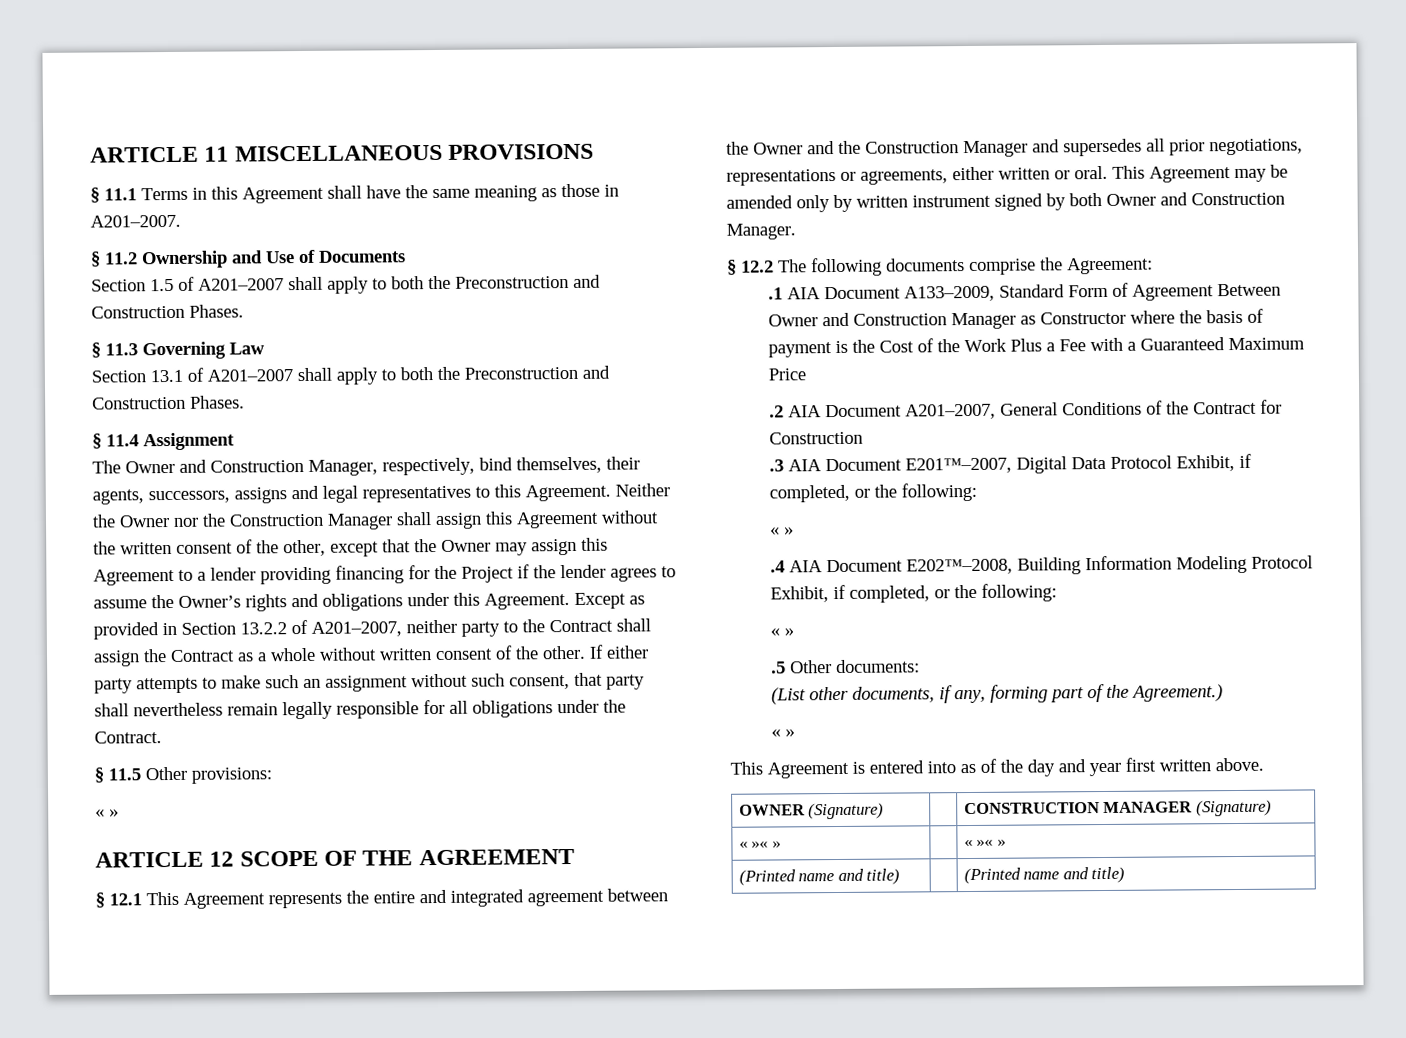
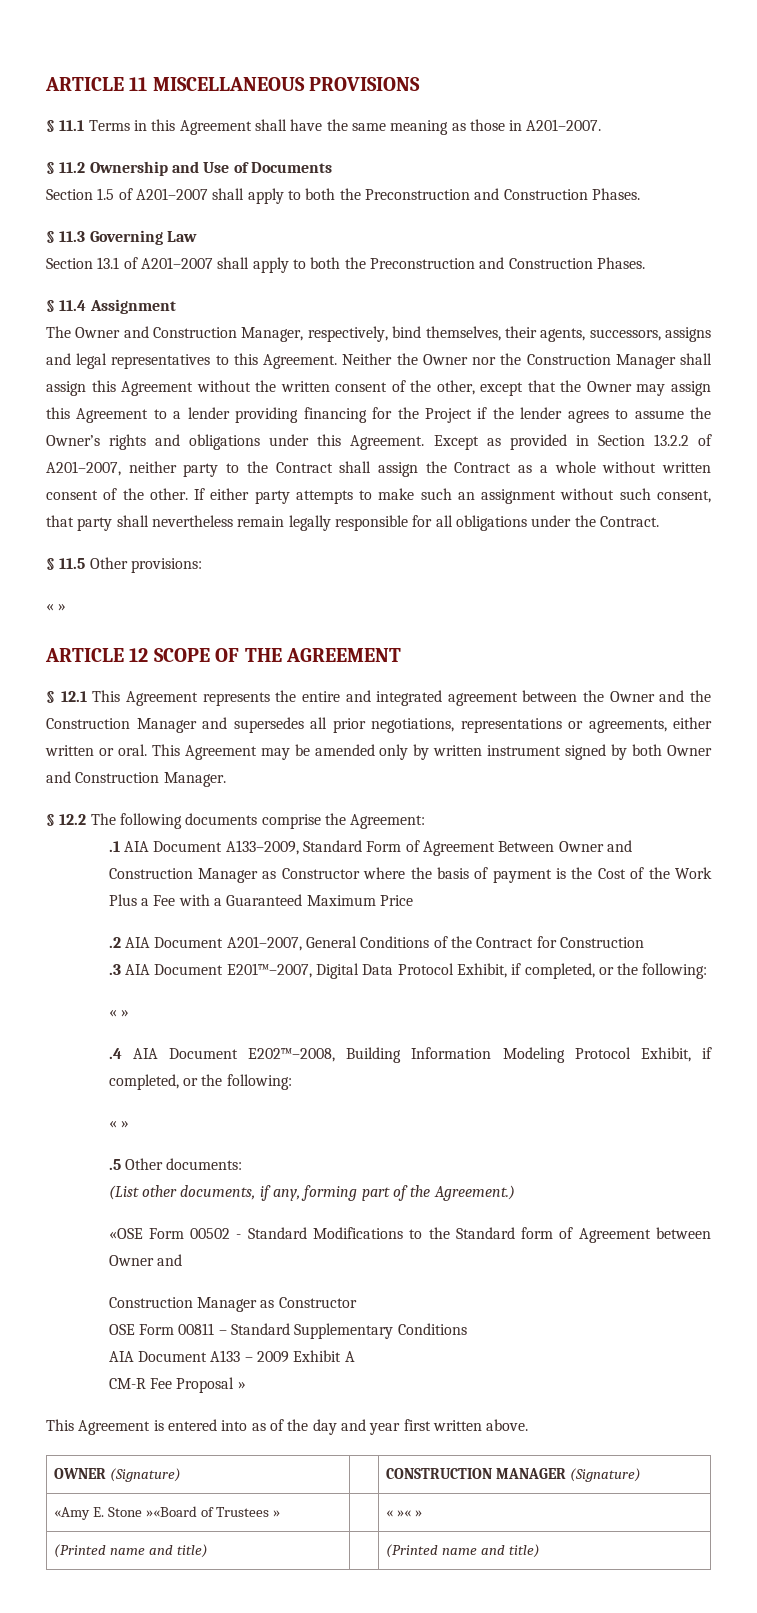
[770,729,781,738] « -> [108,1227,711,1243] [108,1254,182,1266] [108,1297,357,1312] [108,1323,467,1339] [108,1350,355,1363] [108,1377,235,1393] «OSE Form 00502 - Standard Modifications to the Standard form of Agreement between Owner and // Construction Manager as Constructor // OSE Form 00811 – Standard Supplementary Conditions // AIA Document A133 – 2009 Exhibit A // CM-R Fee Proposal
[738,841,769,849] « »« -> [53,1506,270,1520] «Amy E. Stone »«Board of Trustees

